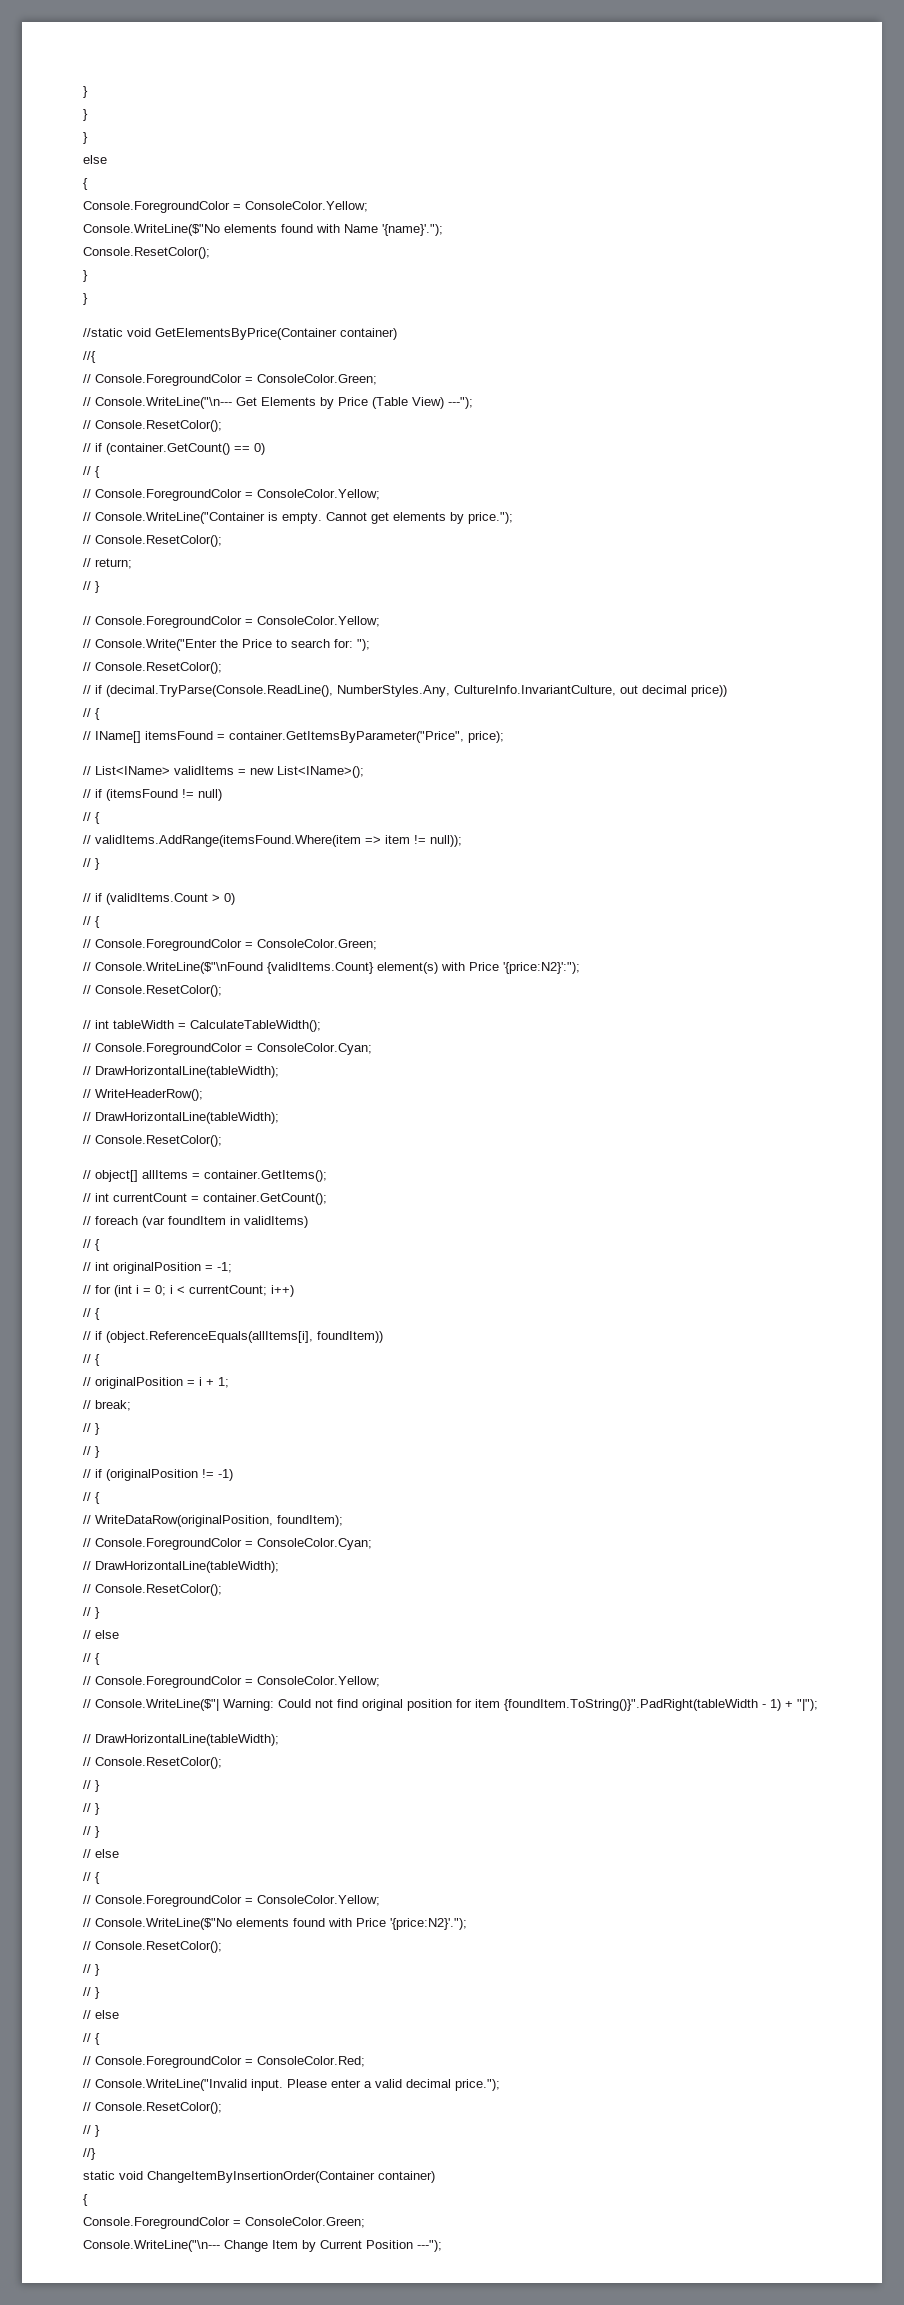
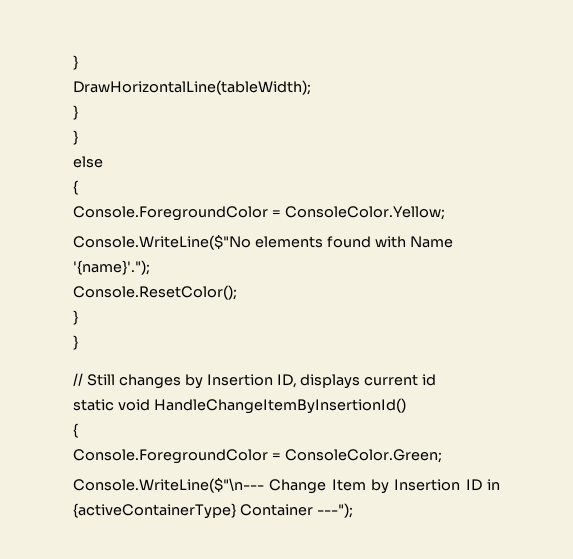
[83,86,88,98] } -> [73,55,78,70] [73,80,311,95] } // DrawHorizontalLine(tableWidth);
[83,328,397,340] [83,351,96,363] [83,374,377,386] [83,397,473,409] [83,420,222,432] [83,443,265,455] [83,466,100,478] [83,489,380,501] [83,512,513,524] [83,535,222,547] [83,558,132,569] [83,581,100,593] [83,616,380,628] [83,639,370,651] [83,662,222,674] [83,685,727,697] [83,708,100,720] [83,731,504,743] [83,766,364,778] [83,789,222,801] [83,812,100,824] [83,835,462,847] [83,858,100,870] [83,893,235,905] [83,916,100,928] [83,939,377,951] [83,962,580,974] [83,985,222,997] [83,1020,321,1032] [83,1043,372,1055] [83,1066,279,1078] [83,1089,203,1101] [83,1112,279,1124] [83,1135,222,1147] [83,1170,327,1182] [83,1193,327,1205] [83,1216,308,1228] [83,1239,100,1251] [83,1262,232,1274] [83,1285,294,1297] [83,1308,100,1320] [83,1331,383,1343] [83,1354,100,1366] [83,1377,229,1389] [83,1400,131,1411] [83,1423,100,1435] [83,1446,100,1458] [83,1469,233,1481] [83,1492,100,1504] [83,1515,343,1527] [83,1538,372,1550] [83,1561,279,1573] [83,1584,222,1596] [83,1607,100,1619] [83,1630,119,1639] [83,1653,100,1665] [83,1676,380,1688] [83,1699,818,1711] [83,1734,279,1746] [83,1757,222,1769] [83,1780,100,1792] [83,1803,100,1815] [83,1826,100,1838] [83,1849,119,1858] [83,1872,100,1884] [83,1895,380,1907] [83,1918,467,1930] [83,1941,222,1953] [83,1964,100,1976] [83,1987,100,1999] [83,2010,119,2019] [83,2033,100,2045] [83,2056,365,2068] [83,2079,500,2091] [83,2102,222,2114] [83,2125,100,2137] [83,2148,96,2160] //static void GetElementsByPrice(Container container) // //{ // // Console.ForegroundColor = ConsoleColor.Green; // // Console.WriteLine("\n--- Get Elements by Price (Table View) ---"); // // Console.ResetColor(); // // if (container.GetCount() == 0) // // { // // Console.ForegroundColor = ConsoleColor.Yellow; // // Console.WriteLine("Container is empty. Cannot get elements by price."); // // Console.ResetColor(); // // return; // // } // // Console.ForegroundColor = ConsoleColor.Yellow; // // Console.Write("Enter the Price to search for: "); // // Console.ResetColor(); // // if (decimal.TryParse(Console.ReadLine(), NumberStyles.Any, CultureInfo.InvariantCulture, out decimal price)) // // { // // IName[] itemsFound = container.GetItemsByParameter("Price", price); // // List<IName> validItems = new List<IName>(); // // if (itemsFound != null) // // { // // validItems.AddRange(itemsFound.Where(item => item != null)); // // } // // if (validItems.Count > 0) // // { // // Console.ForegroundColor = ConsoleColor.Green; // // Console.WriteLine($"\nFound {validItems.Count} element(s) with Price '{price:N2}':"); // // Console.ResetColor(); // // int tableWidth = CalculateTableWidth(); // // Console.ForegroundColor = ConsoleColor.Cyan; // // DrawHorizontalLine(tableWidth); // // WriteHeaderRow(); // // DrawHorizontalLine(tableWidth); // // Console.ResetColor(); // // object[] allItems = container.GetItems(); // // int currentCount = container.GetCount(); // // foreach (var foundItem in validItems) // // { // // int originalPosition = -1; // // for (int i = 0; i < currentCount; i++) // // { // // if (object.ReferenceEquals(allItems[i], foundItem)) // // { // // originalPosition = i + 1; // // break; // // } // // } // // if (originalPosition != -1) // // { // // WriteDataRow(originalPosition, foundItem); // // Console.ForegroundColor = ConsoleColor.Cyan; // // DrawHorizontalLine(tableWidth); // // Console.ResetColor(); // // } // // else // // { // // Console.ForegroundColor = ConsoleColor.Yellow; // // Console.WriteLine($"| Warning: Could not find original position for item {foundItem.ToString()}".PadRight(tableWidth - 1) + "|"); // // DrawHorizontalLine(tableWidth); // // Console.ResetColor(); // // } // // } // // } // // else // // { // // Console.ForegroundColor = ConsoleColor.Yellow; // // Console.WriteLine($"No elements found with Price '{price:N2}'."); // // Console.ResetColor(); // // } // // } // // else // // { // // Console.ForegroundColor = ConsoleColor.Red; // // Console.WriteLine("Invalid input. Please enter a valid decimal price."); // // Console.ResetColor(); // // } // //} -> [73,373,437,389] // Still changes by Insertion ID, displays current id
[147,2171,435,2183] ChangeItemByInsertionOrder(Container container) -> [153,398,406,414] HandleChangeItemByInsertionId()
[83,2240,220,2252] Console.WriteLine("\n--- -> [73,478,264,493] Console.WriteLine($"\n---
[320,2240,413,2249] Current Position -> [394,479,500,491] [73,503,313,519] Insertion ID in {activeContainerType} Container

